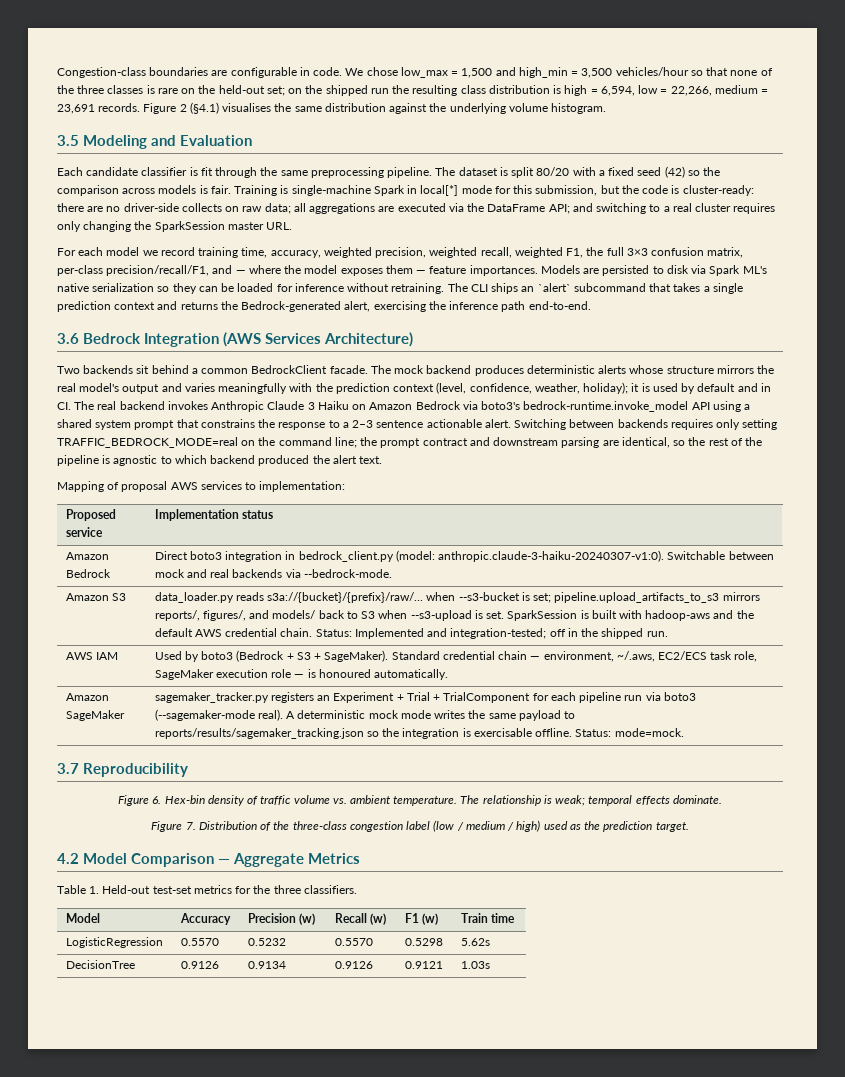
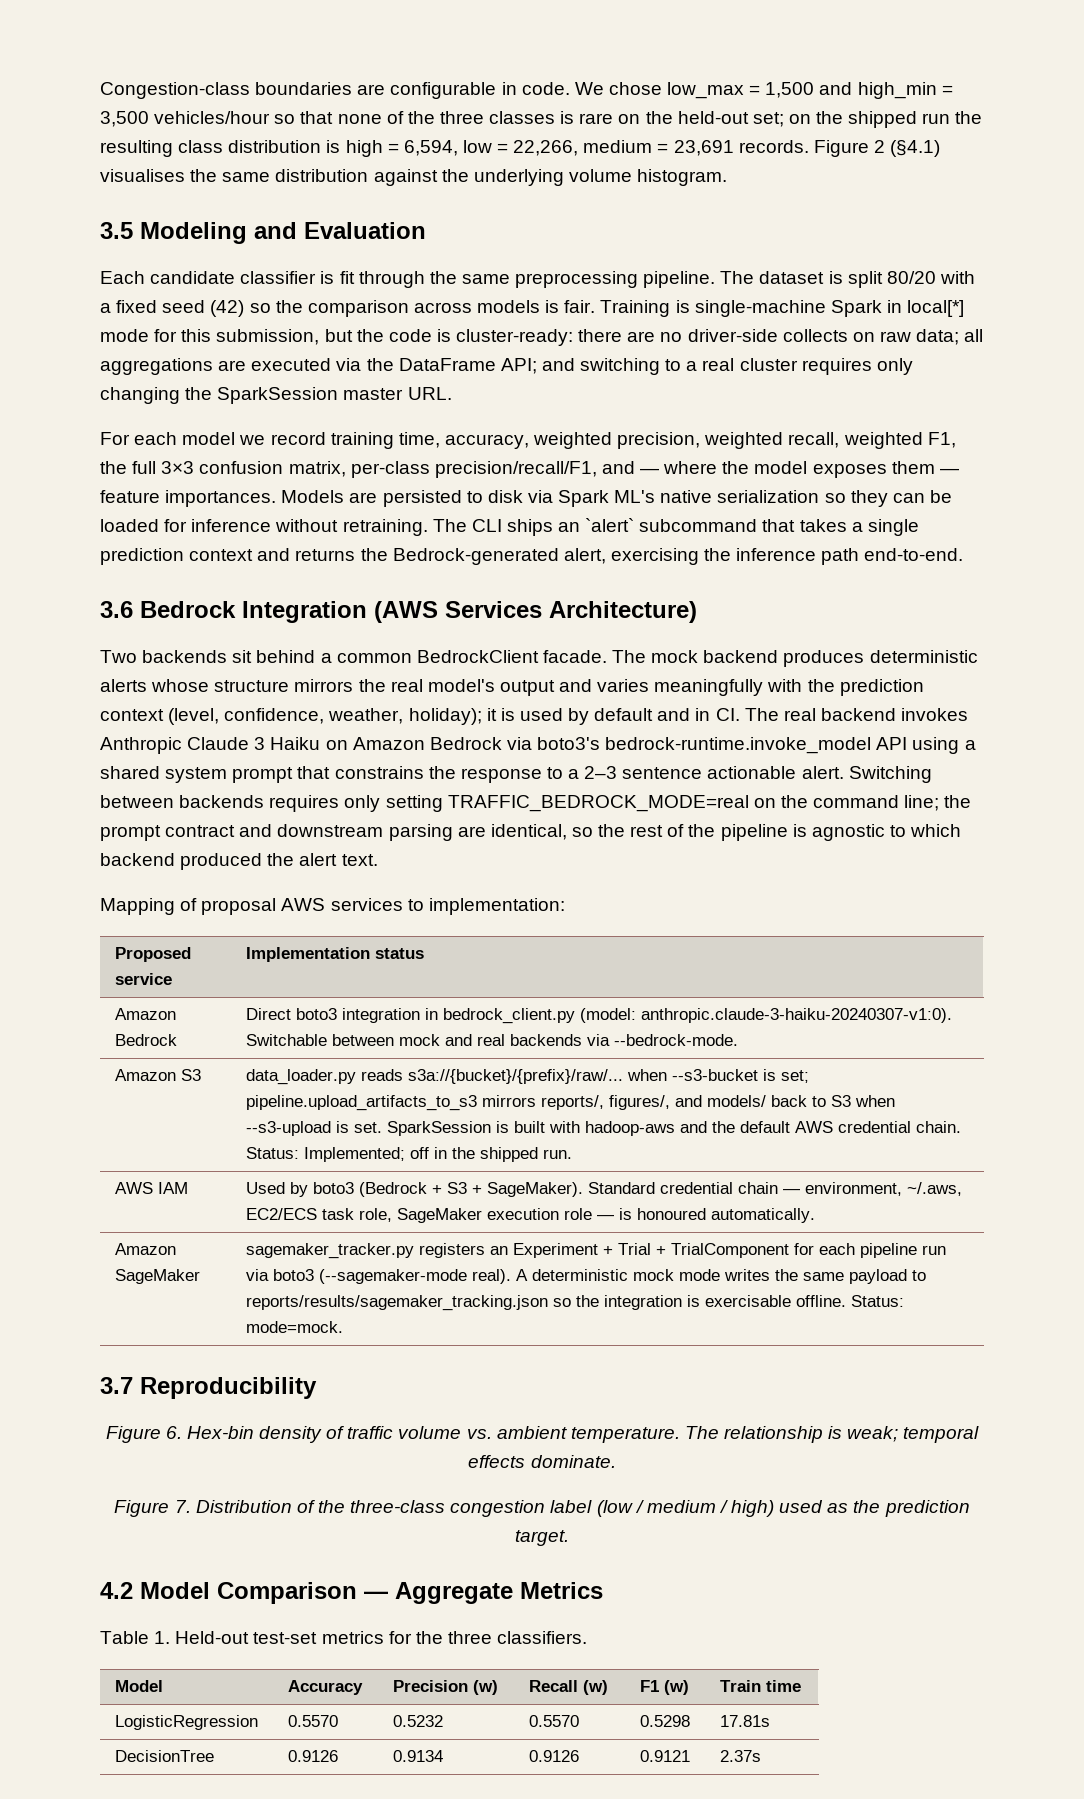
[354,628,547,639] Implemented and integration-tested; -> [303,1147,405,1162] Implemented;
[460,938,490,946] 5.62s -> [719,1715,770,1727] 17.81s
[460,961,490,969] 1.03s -> [719,1750,761,1762] 2.37s

